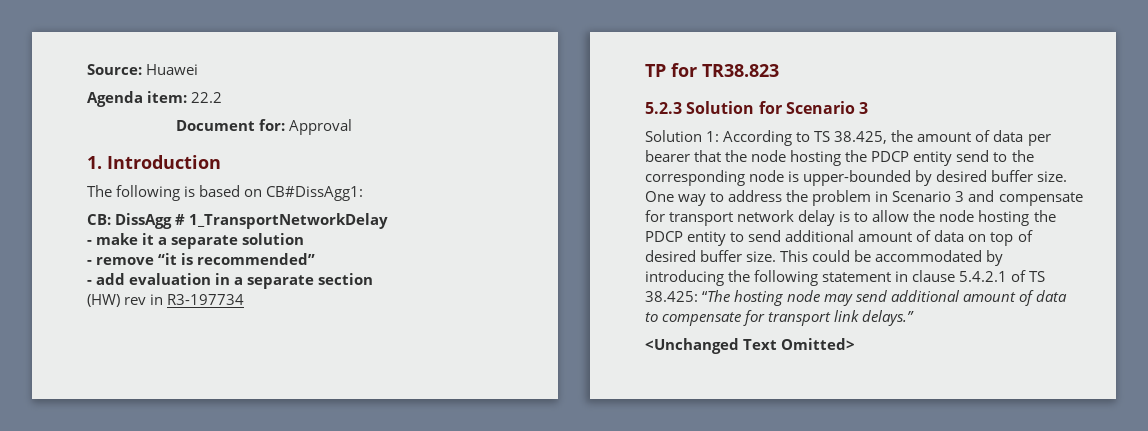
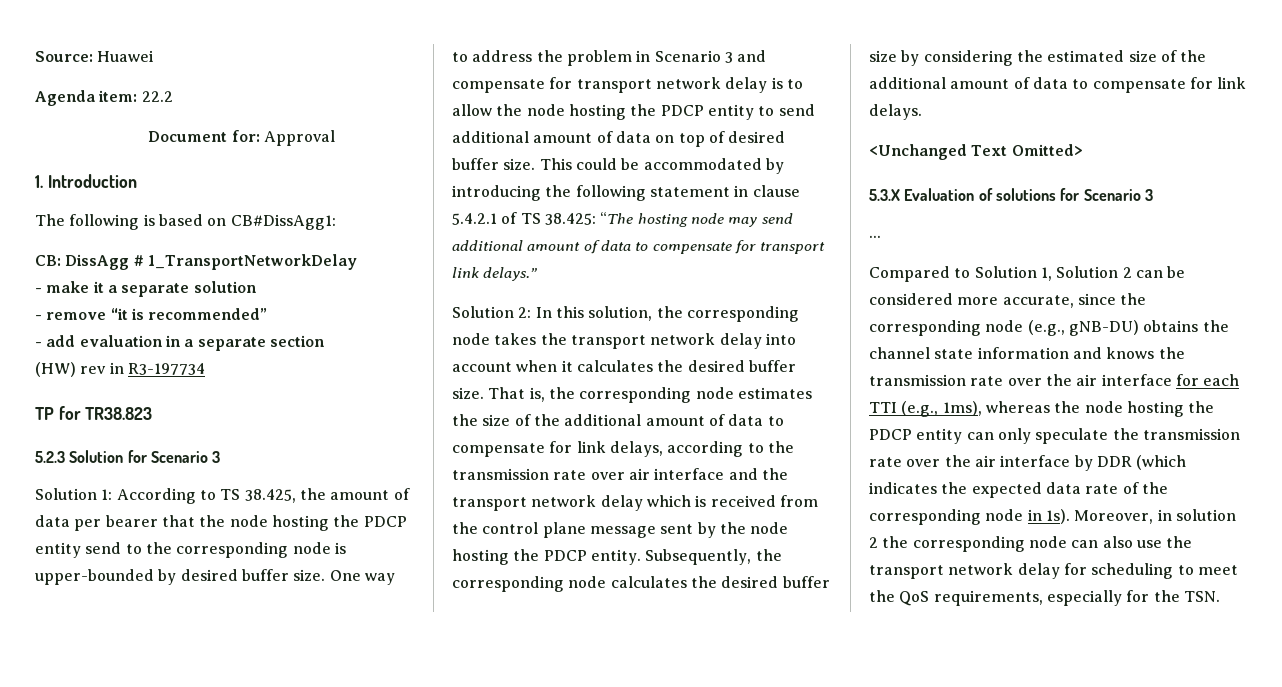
[645,338,856,354] <Unchanged Text Omitted> -> [452,306,799,322] [452,333,796,349] [452,360,796,372] [452,387,812,403] [452,414,784,426] [452,441,794,457] [452,468,788,480] [452,495,818,511] [452,522,789,538] [452,549,782,565] [452,576,830,592] [869,50,1207,66] [869,77,1247,93] [869,104,922,120] [869,144,1083,160] [869,188,1153,201] [869,235,881,238] [869,266,1186,282] [869,293,1147,308] [869,320,1229,336] [869,347,1185,359] [869,374,1240,386] [869,401,1215,417] [869,428,1240,444] [869,455,1187,471] [869,482,1168,498] [869,509,1236,525] [869,536,1193,552] [869,563,1238,579] [869,590,1220,606] Solution 2: In this solution, the corresponding node takes the transport network delay into account when it calculates the desired buffer size. That is, the corresponding node estimates the size of the additional amount of data to compensate for link delays, according to the transmission rate over air interface and the transport network delay which is received from the control plane message sent by the node hosting the PDCP entity. Subsequently, the corresponding node calculates the desired buffer size by considering the estimated size of the additional amount of data to compensate for link delays. // <Unchanged Text Omitted> // 5.3.X Evaluation of solutions for Scenario 3 // ... // Compared to Solution 1, Solution 2 can be considered more accurate, since the corresponding node (e.g., gNB-DU) obtains the channel state information and knows the transmission rate over the air interface for each TTI (e.g., 1ms), whereas the node hosting the PDCP entity can only speculate the transmission rate over the air interface by DDR (which indicates the expected data rate of the corresponding node in 1s). Moreover, in solution 2 the corresponding node can also use the transport network delay for scheduling to meet the QoS requirements, especially for the TSN.

